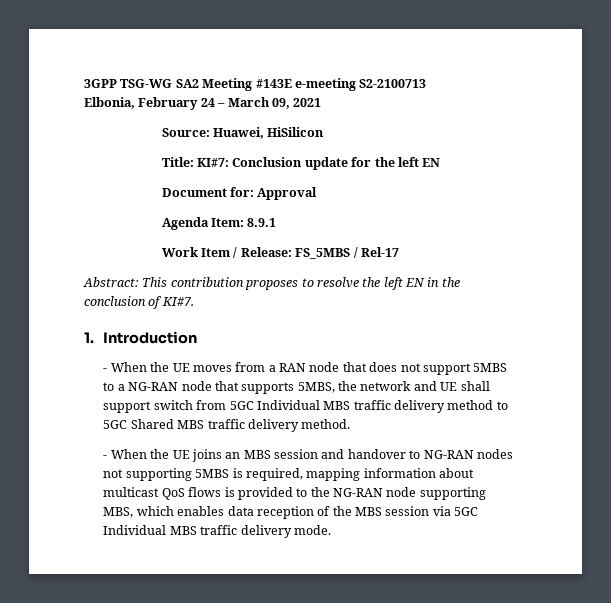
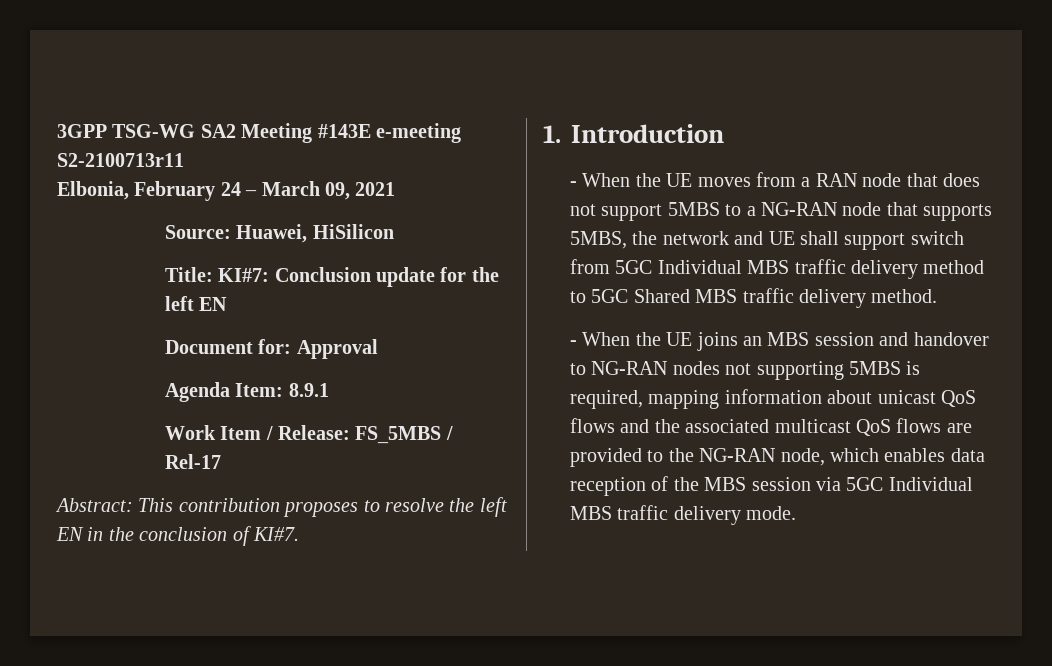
[359,79,427,88] S2-2100713 -> [57,153,184,167] S2-2100713r11
(475, 473) none -> [877,390,976,407] [569,418,770,433] unicast QoS flows and the associated
[224,487,235,497] is -> [946,423,972,433] are
[386,487,486,500] [103,507,134,518] node supporting MBS, -> [780,448,825,466] node,

